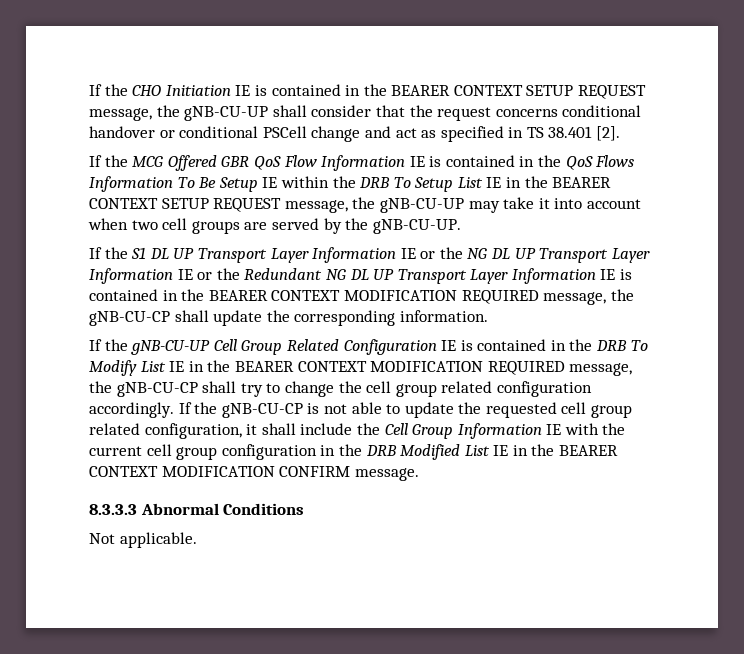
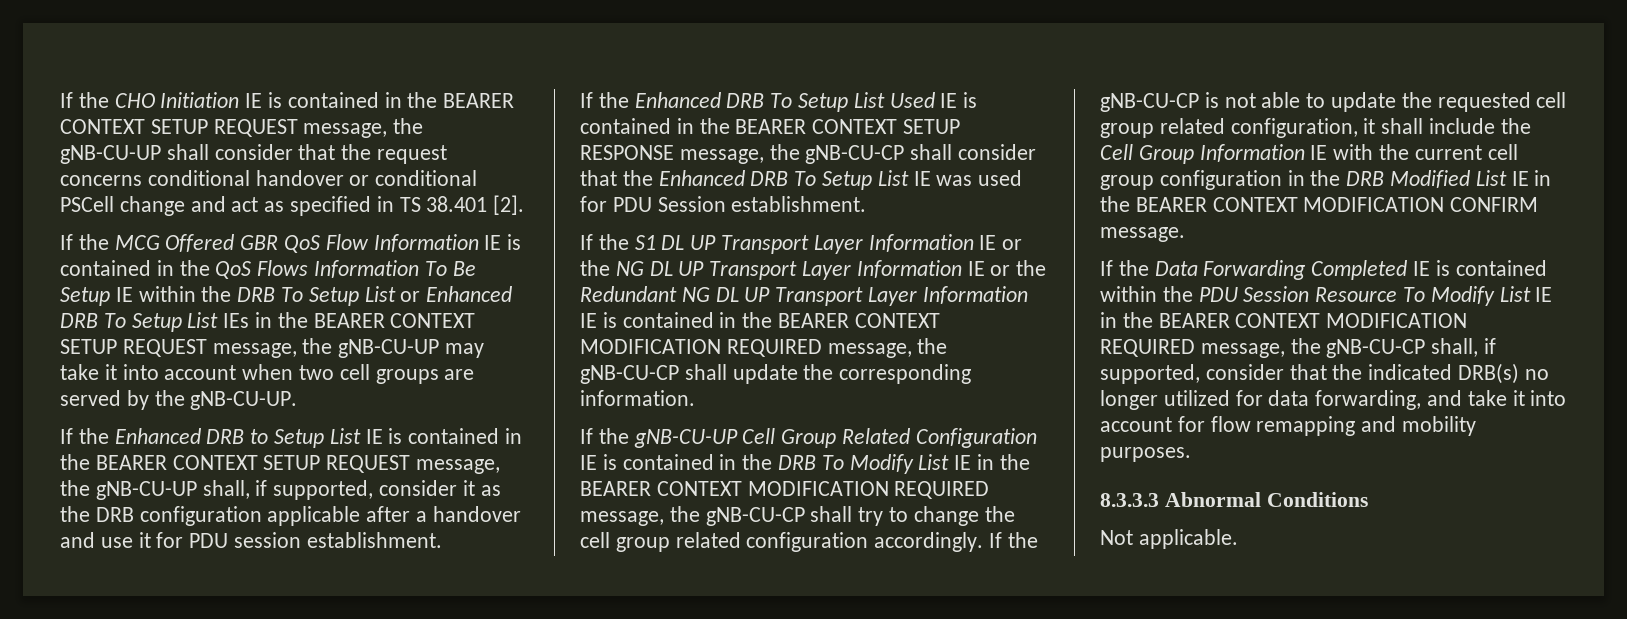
[486,177,502,188] IE -> [400,286,513,302] [60,312,250,332] or Enhanced DRB To Setup List IEs
(461, 226) none -> [60,428,523,448] [60,454,501,474] [60,480,501,500] [60,506,521,526] [60,532,442,548] [580,92,978,112] [580,118,961,134] [580,144,1037,164] [580,170,1023,190] [580,196,867,212] // If the Enhanced DRB to Setup List IE is contained in the BEARER CONTEXT SETUP REQUEST message, the gNB-CU-UP shall, if supported, consider it as the DRB configuration applicable after a handover and use it for PDU session establishment. // If the Enhanced DRB To Setup List Used IE is contained in the BEARER CONTEXT SETUP RESPONSE message, the gNB-CU-CP shall consider that the Enhanced DRB To Setup List IE was used for PDU Session establishment.
(419, 474) none -> [1100,260,1547,280] [1100,286,1553,306] [1100,312,1468,328] [1100,338,1497,358] [1100,363,1549,384] [1100,390,1567,410] [1100,416,1477,436] [1100,447,1191,462] // If the Data Forwarding Completed IE is contained within the PDU Session Resource To Modify List IE in the BEARER CONTEXT MODIFICATION REQUIRED message, the gNB-CU-CP shall, if supported, consider that the indicated DRB(s) no longer utilized for data forwarding, and take it into account for flow remapping and mobility purposes.

